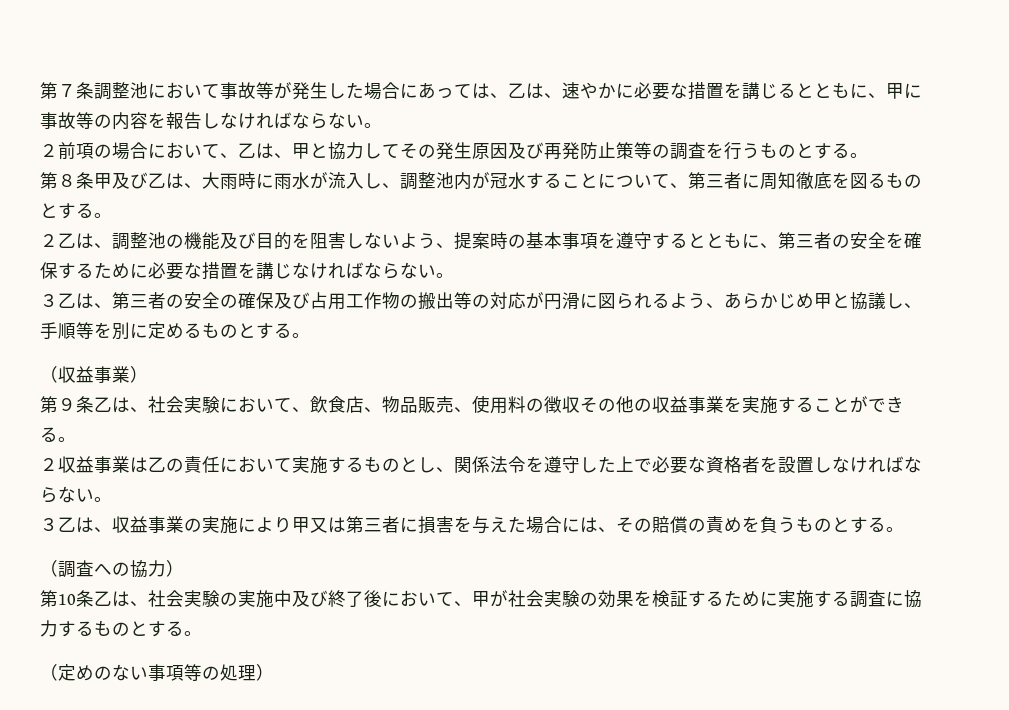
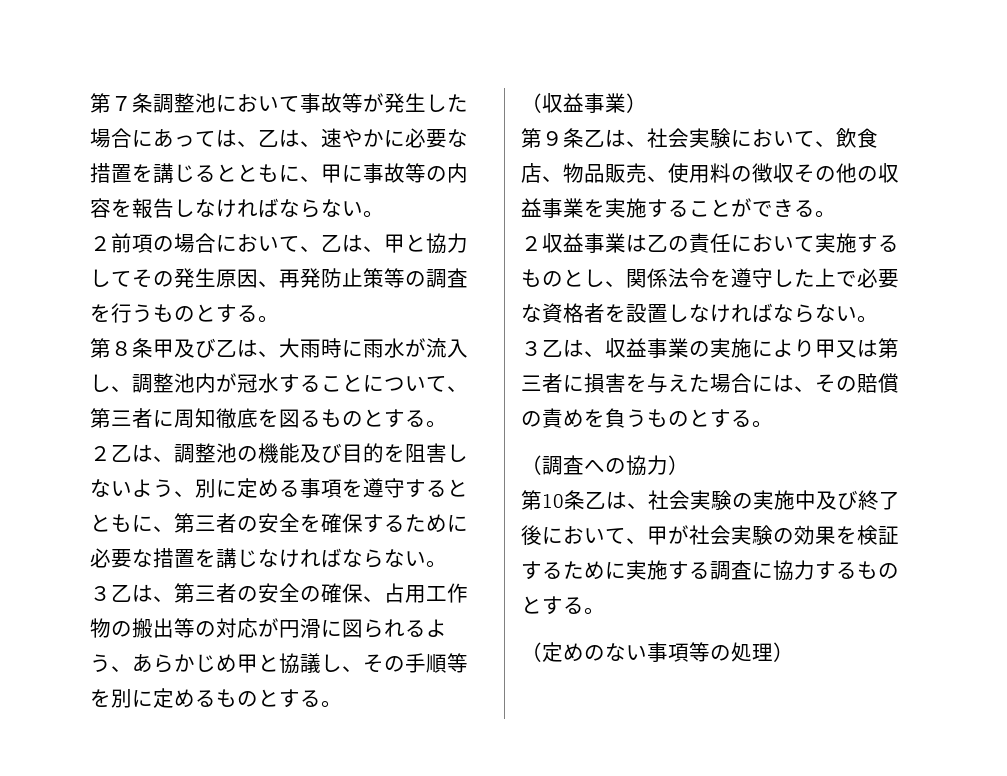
[508,142,544,159] 及び -> [258,281,279,287] 、
[454,232,562,250] 提案時の基本 -> [195,478,300,498] 別に定める
[274,292,310,309] 及び -> [363,596,384,602] 、
(922, 305) none -> [363,654,405,673] その

